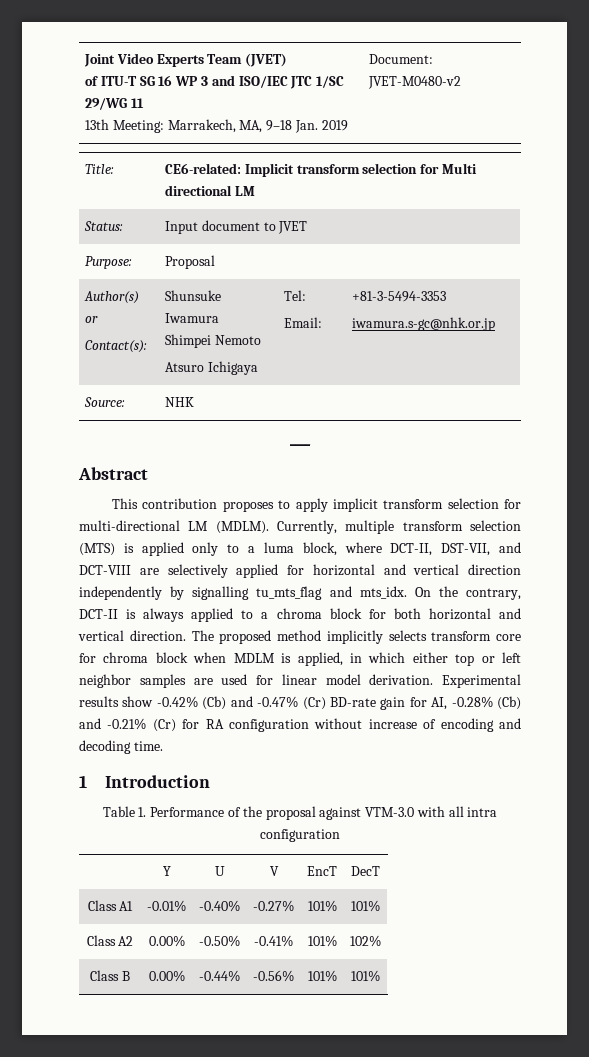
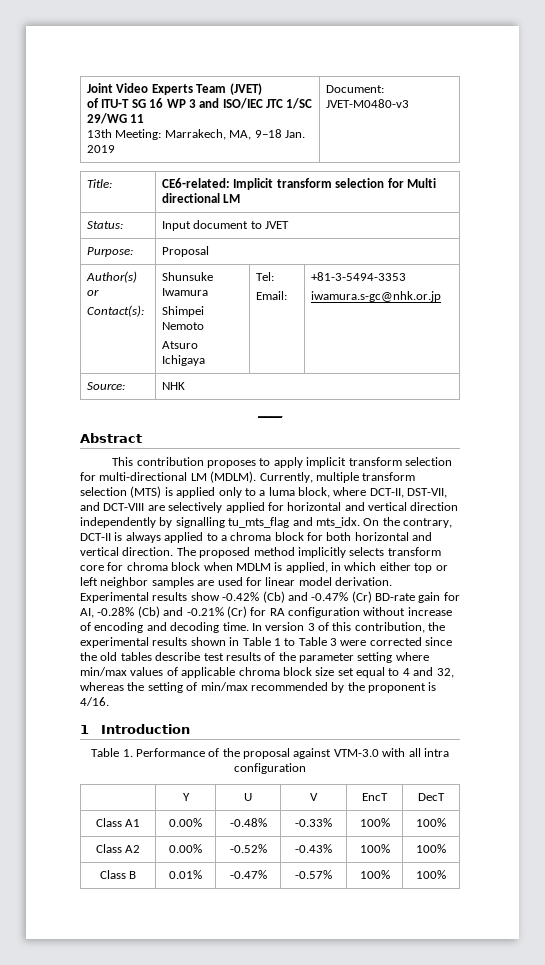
[368,76,462,89] JVET-M0480-v2 -> [326,99,410,108] JVET-M0480-v3
(163, 746) none -> [251,622,446,633] [80,637,453,648] [80,652,429,663] [80,667,454,678] [80,682,437,693] [80,697,109,706] In version 3 of this contribution, the experimental results shown in Table 1 to Table 3 were corrected since the old tables describe test results of the parameter setting where min/max values of applicable chroma block size set equal to 4 and 32, whereas the setting of min/max recommended by the proponent is 4/16.
[147,900,186,912] [199,900,240,912] [253,900,294,912] [307,900,337,912] [351,900,380,912] [86,935,134,946] [148,935,185,947] [199,935,240,947] [254,935,293,947] [307,935,337,947] [350,935,381,947] [90,970,130,981] [148,970,185,982] [199,970,240,982] [253,970,294,982] [307,970,337,982] [351,970,380,982] -0.01% | -0.40% | -0.27% | 101% | 101% // Class A2 | 0.00% | -0.50% | -0.41% | 101% | 102% // Class B | 0.00% | -0.44% | -0.56% | 101% | 101% -> [169,818,202,827] [229,818,267,827] [295,818,332,827] [359,818,390,827] [416,818,446,827] [95,844,141,853] [169,844,202,853] [229,844,267,853] [295,844,332,853] [359,844,390,853] [416,844,446,853] [99,870,137,879] [169,870,202,879] [229,870,267,879] [295,870,332,879] [359,870,390,879] [416,870,446,879] 0.00% | -0.48% | -0.33% | 100% | 100% // Class A2 | 0.00% | -0.52% | -0.43% | 100% | 100% // Class B | 0.01% | -0.47% | -0.57% | 100% | 100%

